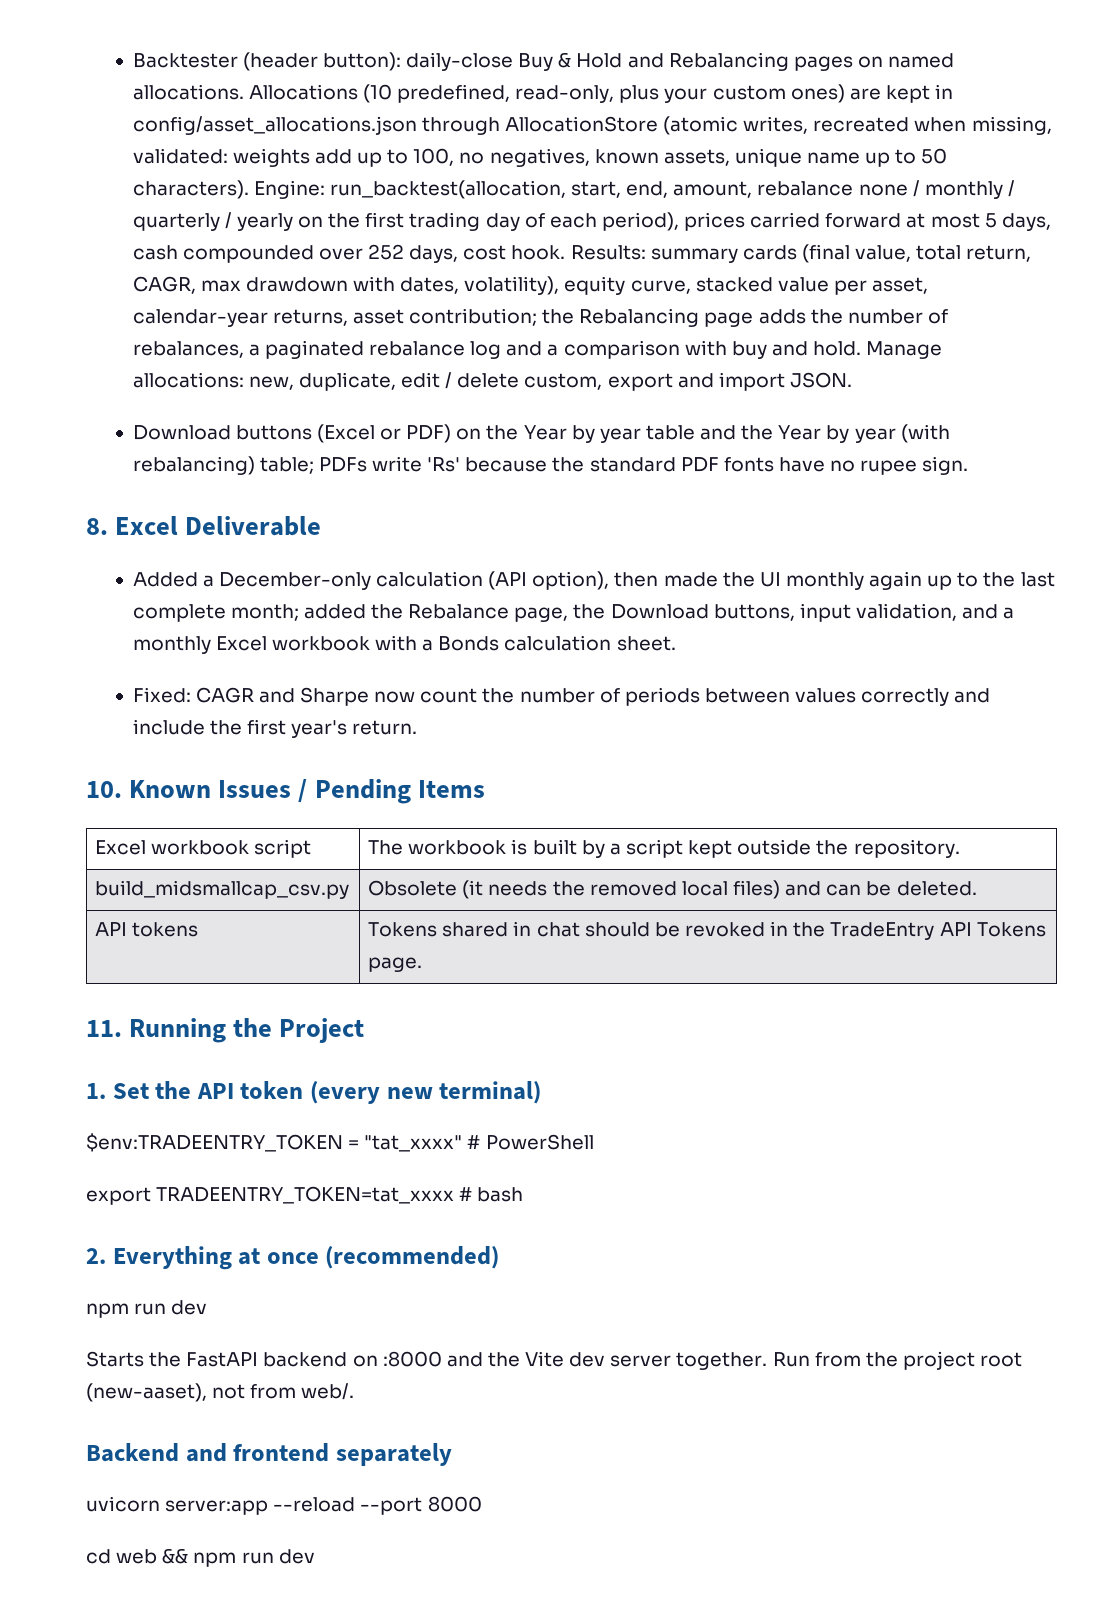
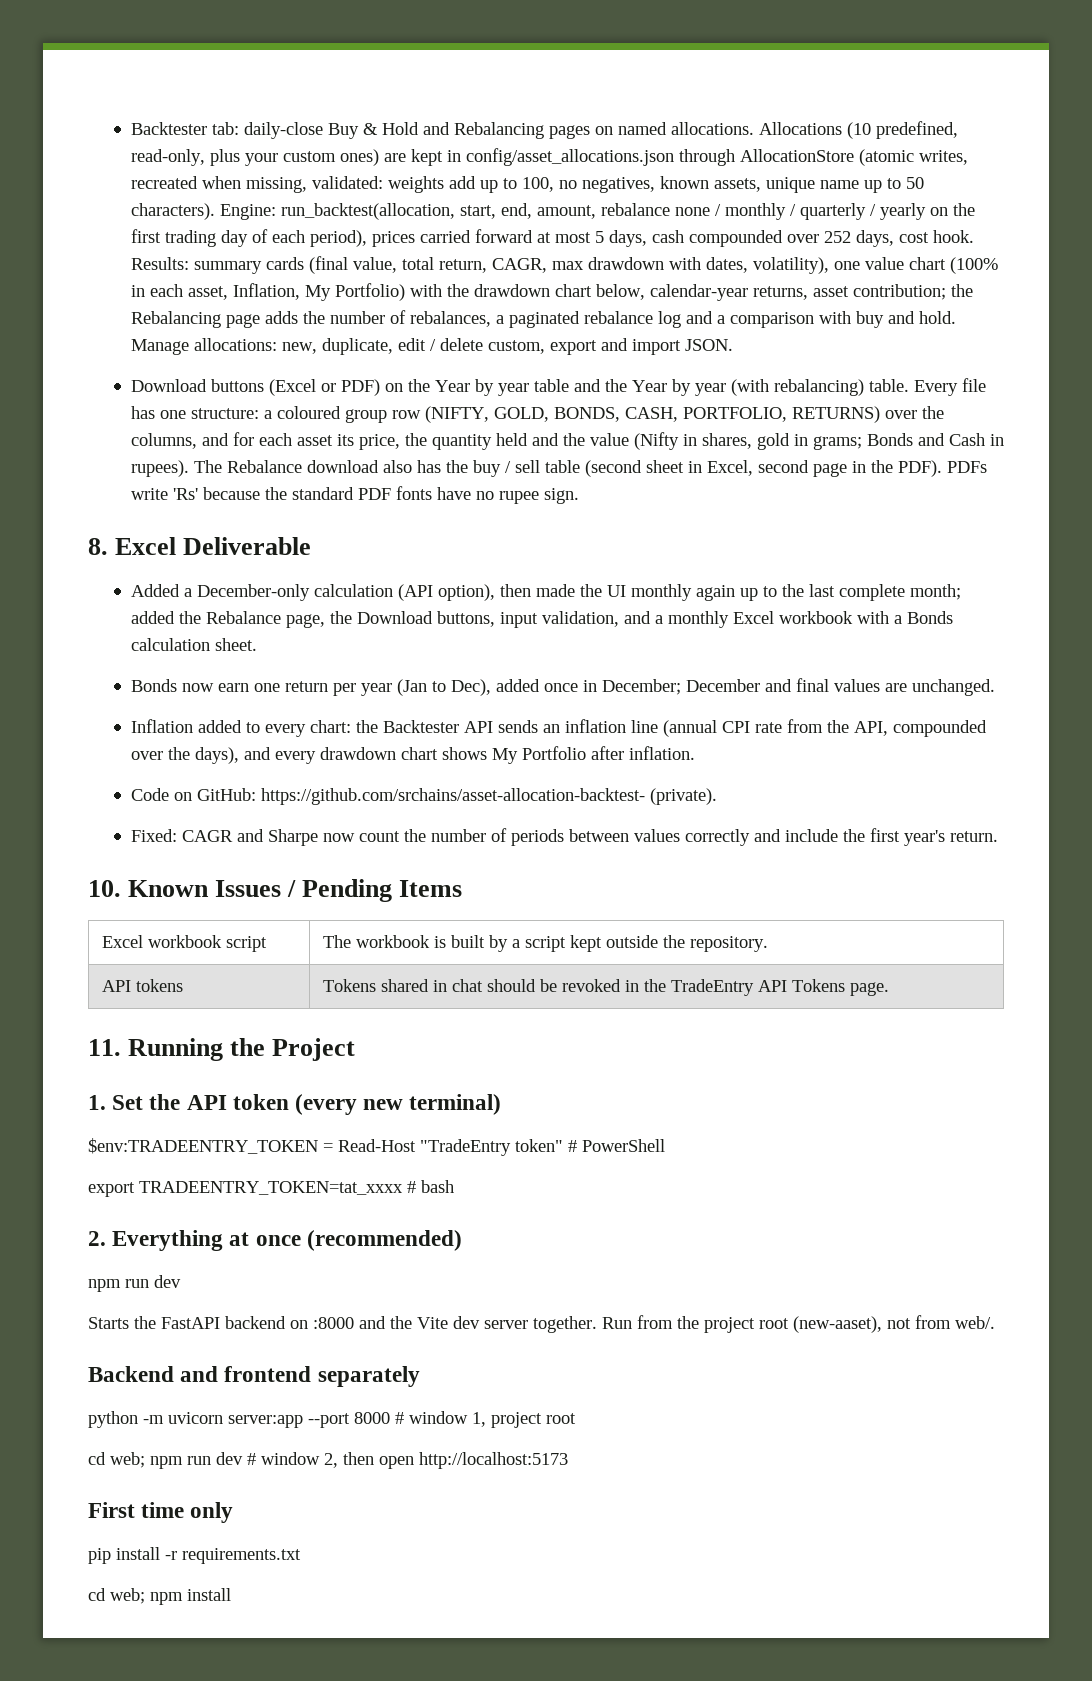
[132,52,401,71] Backtester (header button): -> [130,122,239,135] Backtester tab:
[564,276,929,295] equity curve, stacked value per asset, -> [833,257,998,274] [130,283,645,301] one value chart (100% in each asset, Inflation, My Portfolio) with the drawdown chart below,
[259,457,314,474] table; -> [868,378,986,396] [130,406,944,423] [130,432,1004,450] [130,460,942,477] table. Every file has one structure: a coloured group row (NIFTY, GOLD, BONDS, CASH, PORTFOLIO, RETURNS) over the columns, and for each asset its price, the quantity held and the value (Nifty in shares, gold in grams; Bonds and Cash in rupees). The Rebalance download also has the buy / sell table (second sheet in Excel, second page in the PDF).
(676, 643) none -> [130,678,995,696] [130,719,987,737] [130,746,695,764] [130,788,717,805] // Bonds now earn one return per year (Jan to Dec), added once in December; December and final values are unchanged. // Inflation added to every chart: the Backtester API sends an inflation line (annual CPI rate from the API, compounded over the days), and every drawdown chart shows My Portfolio after inflation. // Code on GitHub: https://github.com/srchains/asset-allocation-backtest- (private).
[95,880,350,899] [368,880,977,899] // build_midsmallcap_csv.py | Obsolete (it needs the removed local files) and can be deleted. -> (768, 944) none
[364,1135,463,1152] "tat_xxxx" -> [338,1139,563,1156] Read-Host "TradeEntry token"
(452, 1454) none -> [88,1411,164,1428] python -m
[273,1497,356,1512] --reload -> (303, 1421) none
[86,1548,315,1567] // cd web && npm run dev -> [395,1411,576,1428] [88,1452,568,1469] [88,1502,234,1523] [88,1547,301,1564] [88,1588,231,1605] # window 1, project root // cd web; npm run dev # window 2, then open http://localhost:5173 // First time only // pip install -r requirements.txt // cd web; npm install

